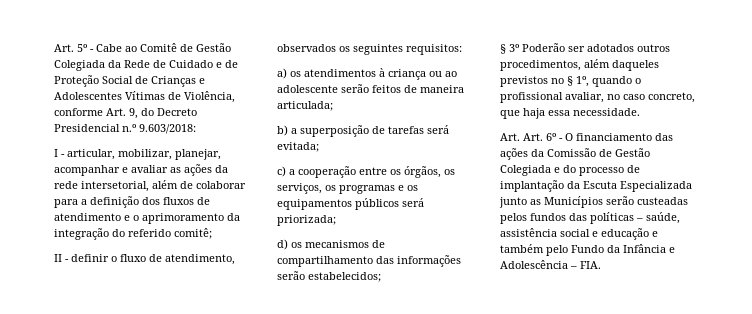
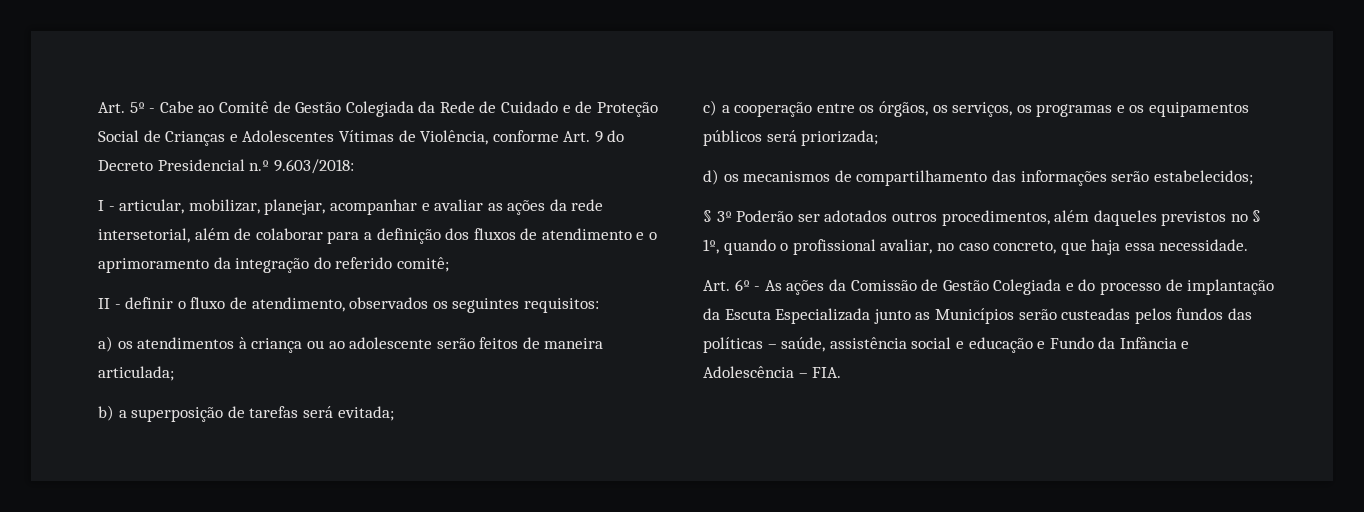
[129,108,138,119] 9, -> [594,131,603,143] 9
[523,133,543,141] Art. -> (730, 285) none
[565,133,673,141] O financiamento das -> [764,280,782,291] As
[500,244,568,256] também pelo -> (1046, 345) none

